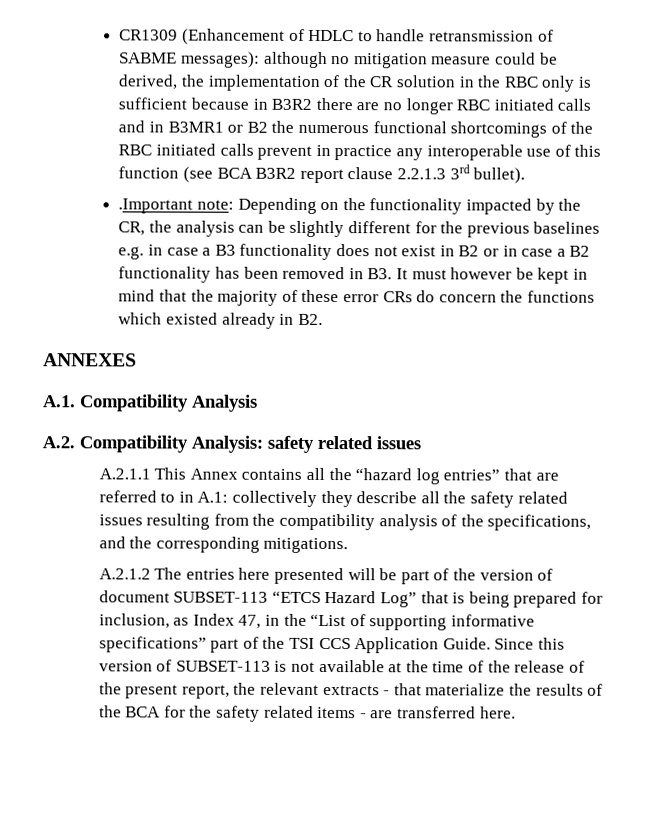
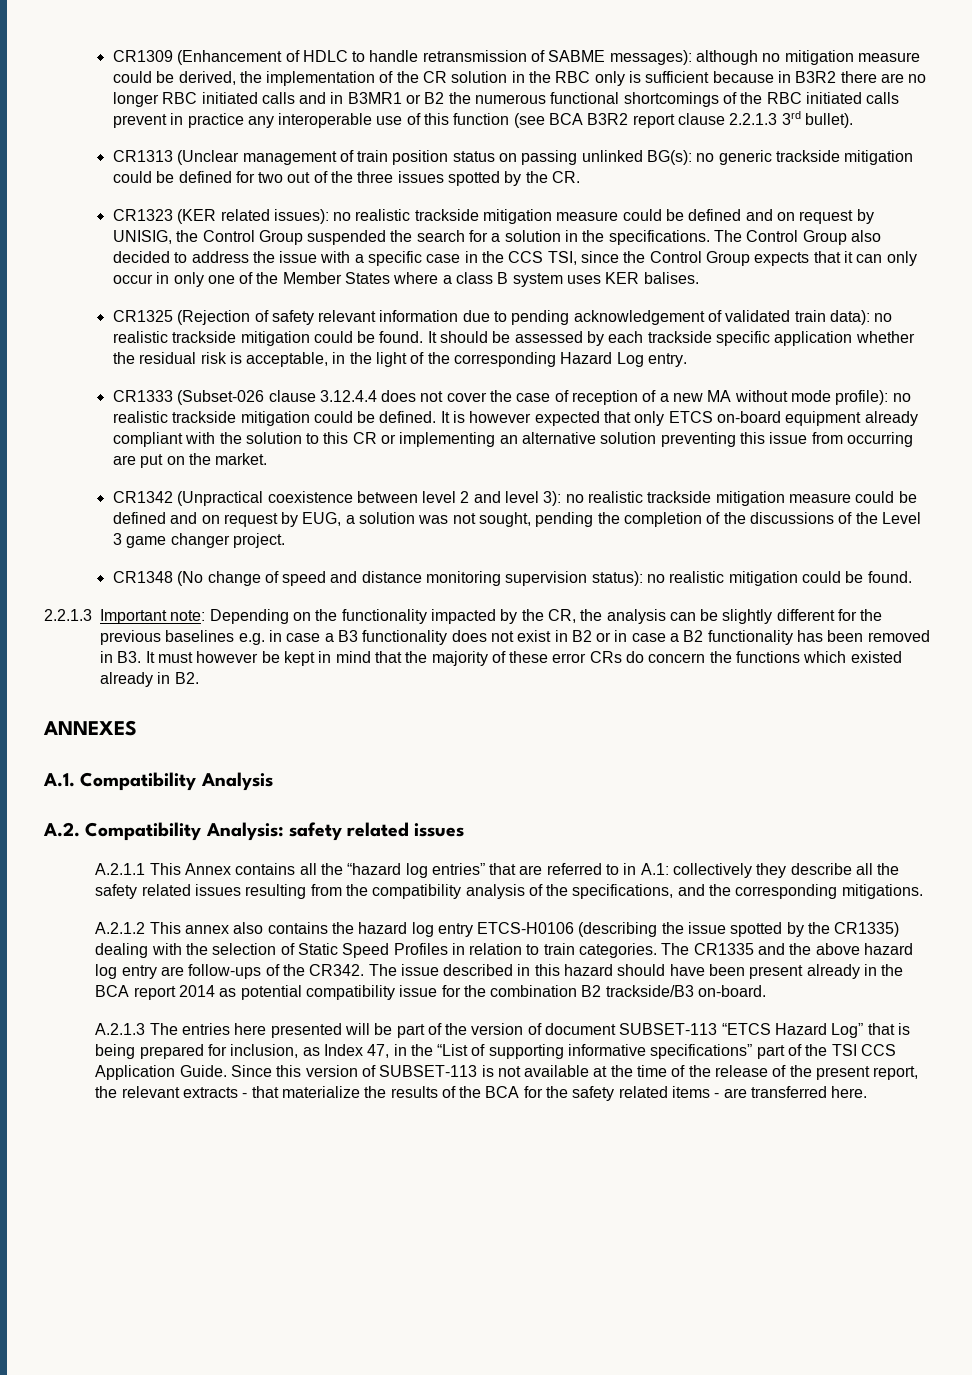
[118,198,194,214] .Important -> [112,150,914,165] [112,171,581,186] [112,209,874,224] [112,230,881,245] [112,251,917,266] [112,272,699,287] [112,310,893,325] [112,331,915,346] [112,352,688,367] [112,390,911,405] [112,411,918,426] [112,432,913,447] [112,453,268,468] [112,491,917,506] [112,512,921,527] [112,533,285,548] [112,571,912,586] [44,609,167,624] CR1313 (Unclear management of train position status on passing unlinked BG(s): no generic trackside mitigation could be defined for two out of the three issues spotted by the CR. // CR1323 (KER related issues): no realistic trackside mitigation measure could be defined and on request by UNISIG, the Control Group suspended the search for a solution in the specifications. The Control Group also decided to address the issue with a specific case in the CCS TSI, since the Control Group expects that it can only occur in only one of the Member States where a class B system uses KER balises. // CR1325 (Rejection of safety relevant information due to pending acknowledgement of validated train data): no realistic trackside mitigation could be found. It should be assessed by each trackside specific application whether the residual risk is acceptable, in the light of the corresponding Hazard Log entry. // CR1333 (Subset-026 clause 3.12.4.4 does not cover the case of reception of a new MA without mode profile): no realistic trackside mitigation could be defined. It is however expected that only ETCS on-board equipment already compliant with the solution to this CR or implementing an alternative solution preventing this issue from occurring are put on the market. // CR1342 (Unpractical coexistence between level 2 and level 3): no realistic trackside mitigation measure could be defined and on request by EUG, a solution was not sought, pending the completion of the discussions of the Level 3 game changer project. // CR1348 (No change of speed and distance monitoring supervision status): no realistic mitigation could be found. // 2.2.1.3 Important
(151, 574) none -> [149,922,900,937] [95,943,914,958] [95,964,904,979] [95,985,767,1000] [95,1023,146,1035] This annex also contains the hazard log entry ETCS-H0106 (describing the issue spotted by the CR1335) dealing with the selection of Static Speed Profiles in relation to train categories. The CR1335 and the above hazard log entry are follow-ups of the CR342. The issue described in this hazard should have been present already in the BCA report 2014 as potential compatibility issue for the combination B2 trackside/B3 on-board. // A.2.1.3

